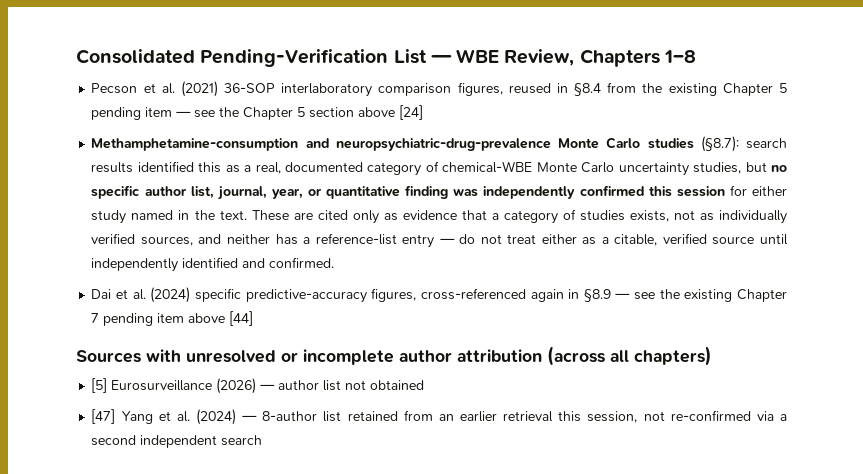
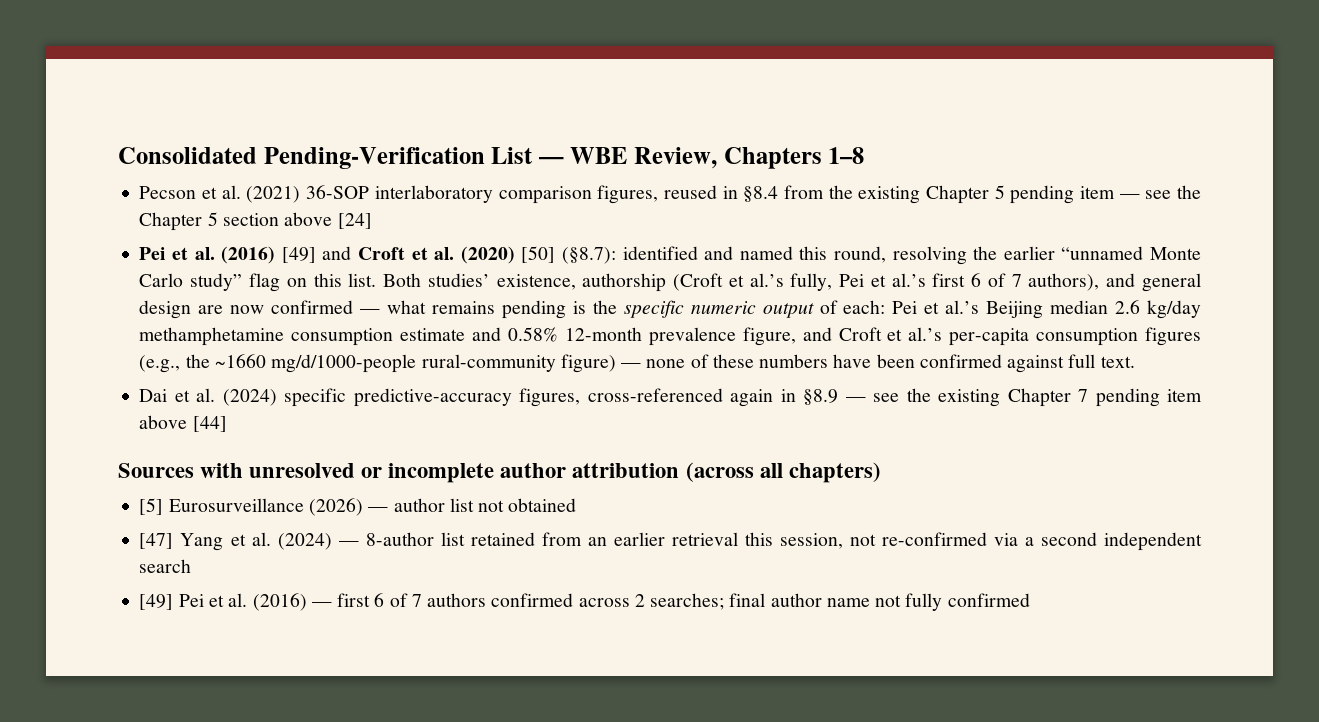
[91,136,787,152] [91,161,788,176] [91,185,788,200] [91,209,787,224] [91,233,788,248] [91,257,335,272] Methamphetamine-consumption and neuropsychiatric-drug-prevalence Monte Carlo studies (§8.7): search results identified this as a real, documented category of chemical-WBE Monte Carlo uncertainty studies, but no specific author list, journal, year, or quantitative finding was independently confirmed this session for either study named in the text. These are cited only as evidence that a category of studies exists, not as individually verified sources, and neither has a reference-list entry — do not treat either as a citable, verified source until independently identified and confirmed. -> [139,246,1201,265] [139,273,1202,292] [139,300,1201,319] [139,327,1201,346] [139,354,1135,373] Pei et al. (2016) [49] and Croft et al. (2020) [50] (§8.7): identified and named this round, resolving the earlier “unnamed Monte Carlo study” flag on this list. Both studies’ existence, authorship (Croft et al.’s fully, Pei et al.’s first 6 of 7 authors), and general design are now confirmed — what remains pending is the specific numeric output of each: Pei et al.’s Beijing median 2.6 kg/day methamphetamine consumption estimate and 0.58% 12-month prevalence figure, and Croft et al.’s per-capita consumption figures (e.g., the ~1660 mg/d/1000-people rural-community figure) — none of these numbers have been confirmed against full text.
(263, 440) none -> [139,593,1030,611] // [49] Pei et al. (2016) — first 6 of 7 authors confirmed across 2 searches; final author name not fully confirmed

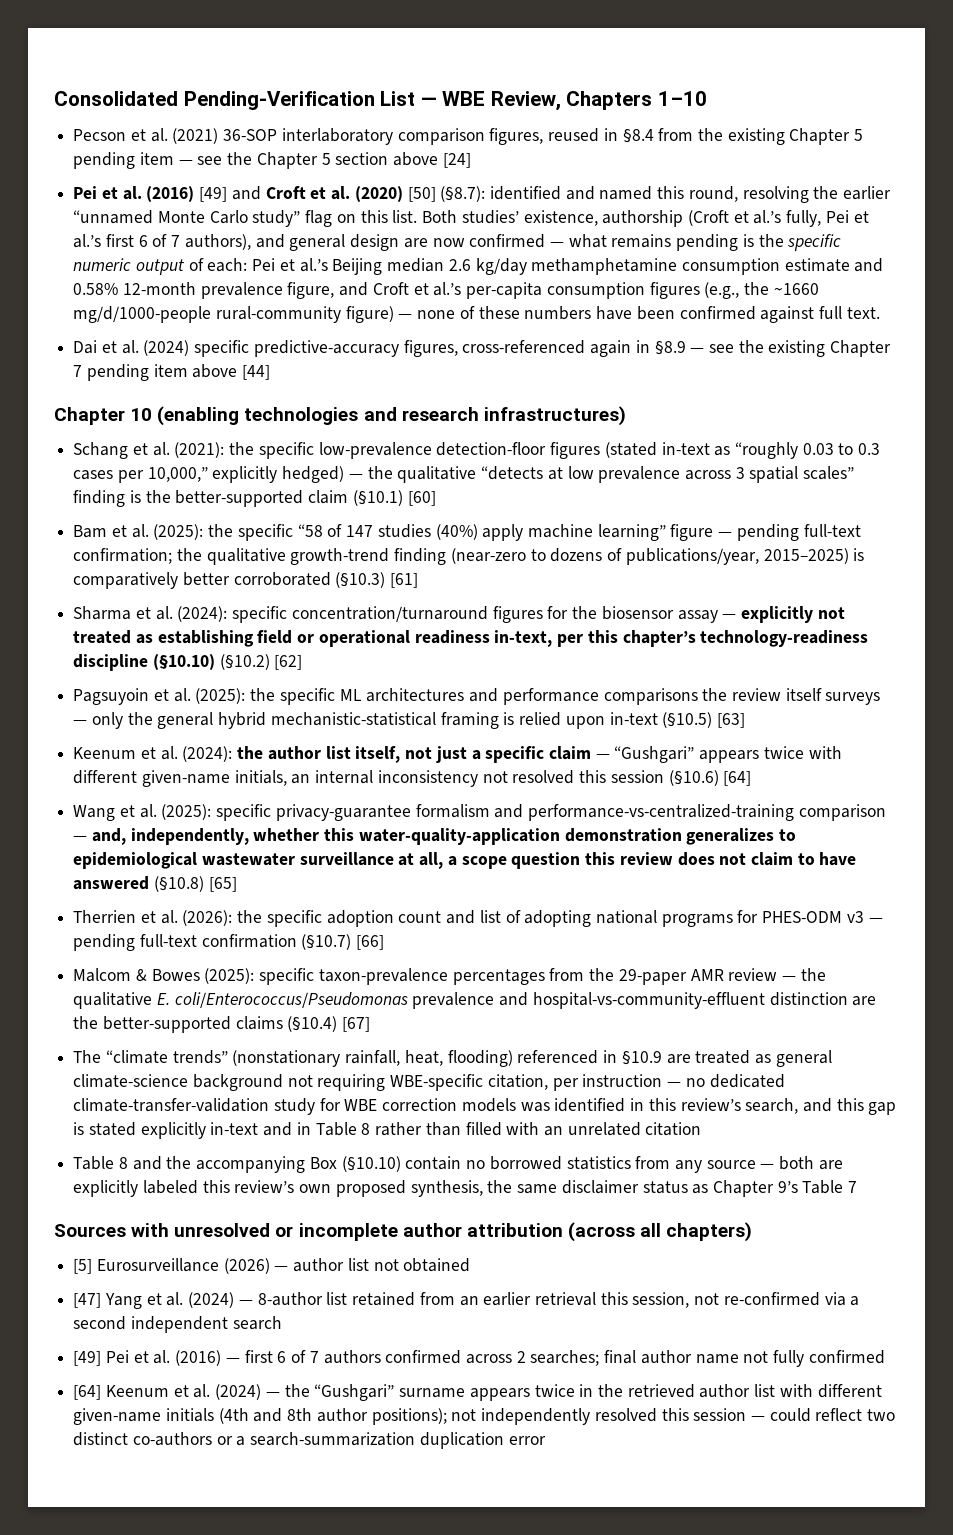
[828,147,865,164] 1–8 -> [657,91,707,106] 1–10
(227, 424) none -> [54,406,626,426] [73,442,881,459] [73,466,855,483] [73,490,436,507] [73,524,861,541] [73,548,865,565] [73,572,419,589] [73,606,845,623] [73,630,869,647] [73,654,303,671] [73,688,881,705] [73,712,745,729] [73,746,842,763] [73,770,752,787] [73,804,886,821] [73,828,797,845] [73,852,857,869] [73,876,237,892] [73,910,883,927] [73,934,385,951] [73,968,826,985] [73,992,877,1009] [73,1016,371,1033] [73,1050,832,1067] [73,1074,785,1091] [73,1098,897,1115] [73,1122,702,1139] [73,1156,843,1173] [73,1180,858,1197] // Chapter 10 (enabling technologies and research infrastructures) // Schang et al. (2021): the specific low-prevalence detection-floor figures (stated in-text as “roughly 0.03 to 0.3 cases per 10,000,” explicitly hedged) — the qualitative “detects at low prevalence across 3 spatial scales” finding is the better-supported claim (§10.1) [60] // Bam et al. (2025): the specific “58 of 147 studies (40%) apply machine learning” figure — pending full-text confirmation; the qualitative growth-trend finding (near-zero to dozens of publications/year, 2015–2025) is comparatively better corroborated (§10.3) [61] // Sharma et al. (2024): specific concentration/turnaround figures for the biosensor assay — explicitly not treated as establishing field or operational readiness in-text, per this chapter’s technology-readiness discipline (§10.10) (§10.2) [62] // Pagsuyoin et al. (2025): the specific ML architectures and performance comparisons the review itself surveys — only the general hybrid mechanistic-statistical framing is relied upon in-text (§10.5) [63] // Keenum et al. (2024): the author list itself, not just a specific claim — “Gushgari” appears twice with different given-name initials, an internal inconsistency not resolved this session (§10.6) [64] // Wang et al. (2025): specific privacy-guarantee formalism and performance-vs-centralized-training comparison — and, independently, whether this water-quality-application demonstration generalizes to epidemiological wastewater surveillance at all, a scope question this review does not claim to have answered (§10.8) [65] // Therrien et al. (2026): the specific adoption count and list of adopting national programs for PHES-ODM v3 — pending full-text confirmation (§10.7) [66] // Malcom & Bowes (2025): specific taxon-prevalence percentages from the 29-paper AMR review — the qualitative E. coli/Enterococcus/Pseudomonas prevalence and hospital-vs-community-effluent distinction are the better-supported claims (§10.4) [67] // The “climate trends” (nonstationary rainfall, heat, flooding) referenced in §10.9 are treated as general climate-science background not requiring WBE-specific citation, per instruction — no dedicated climate-transfer-validation study for WBE correction models was identified in this review’s search, and this gap is stated explicitly in-text and in Table 8 rather than filled with an unrelated citation // Table 8 and the accompanying Box (§10.10) contain no borrowed statistics from any source — both are explicitly labeled this review’s own proposed synthesis, the same disclaimer status as Chapter 9’s Table 7
(1030, 600) none -> [73,1384,882,1401] [73,1408,896,1425] [73,1432,546,1449] // [64] Keenum et al. (2024) — the “Gushgari” surname appears twice in the retrieved author list with different given-name initials (4th and 8th author positions); not independently resolved this session — could reflect two distinct co-authors or a search-summarization duplication error

